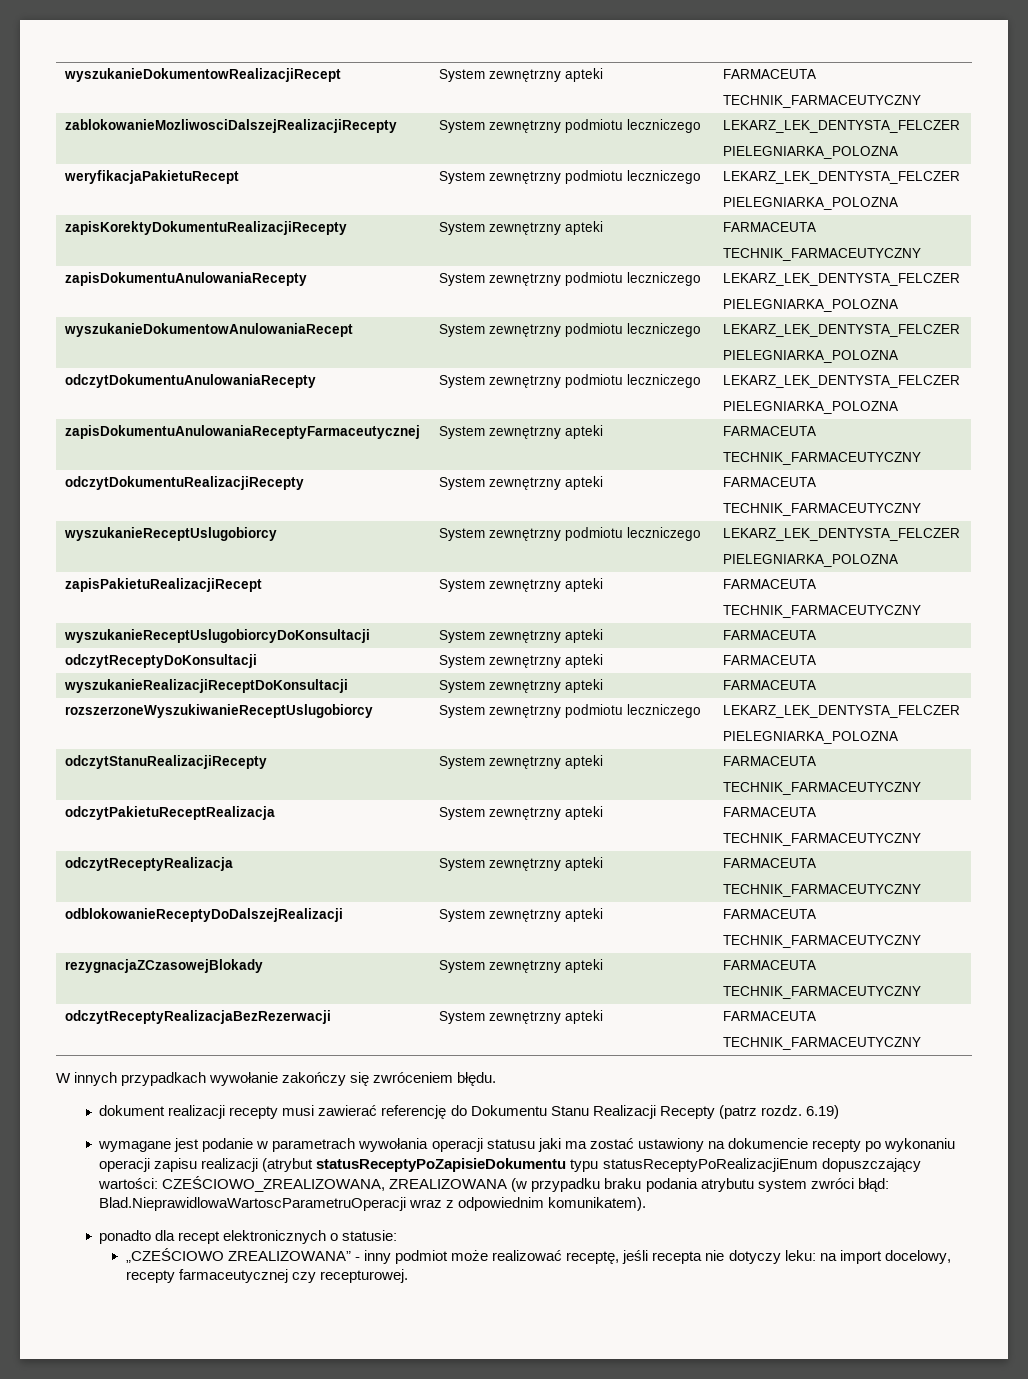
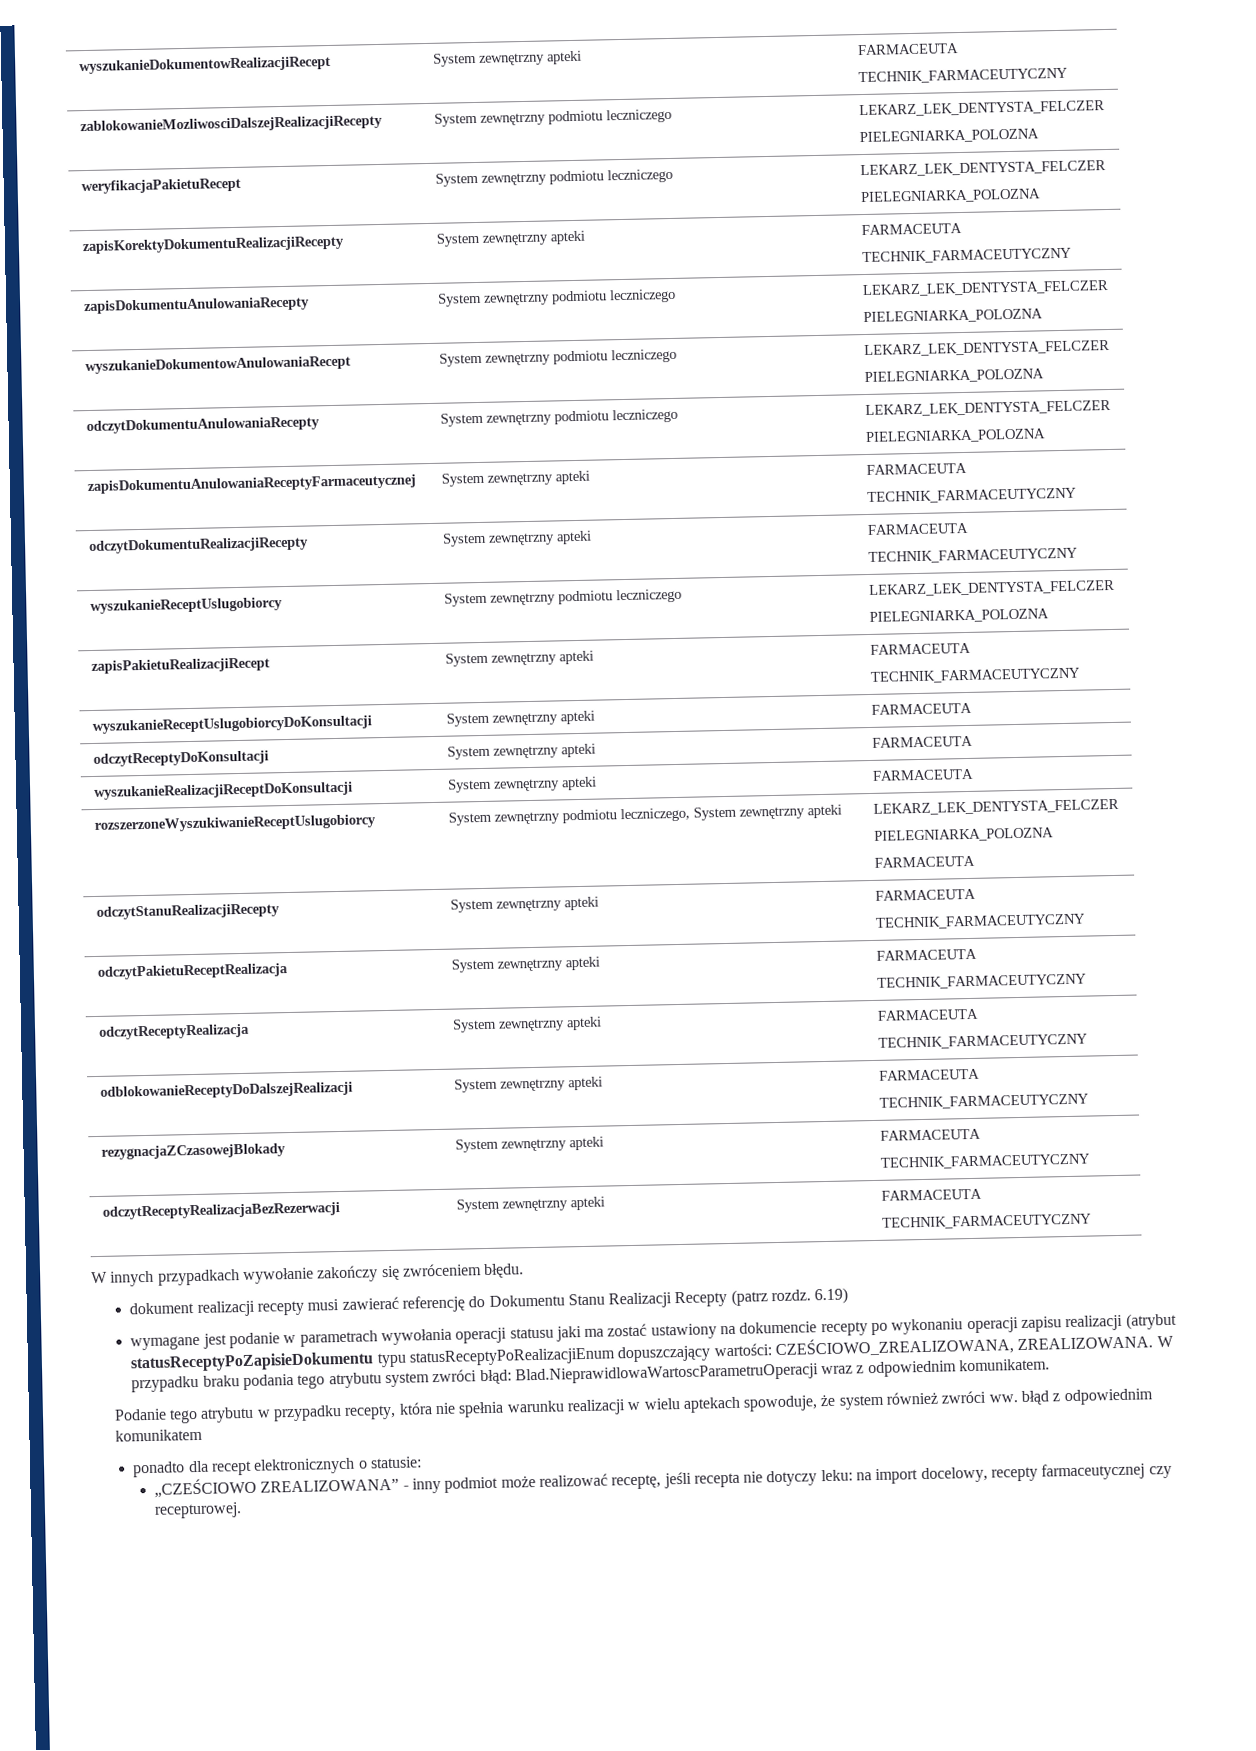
[627,704,702,718] [723,705,961,718] [723,731,899,744] leczniczego | LEKARZ_LEK_DENTYSTA_FELCZER // PIELEGNIARKA_POLOZNA -> [619,804,842,823] [872,798,1119,816] [873,827,1054,843] [873,855,975,868] leczniczego, System zewnętrzny apteki | LEKARZ_LEK_DENTYSTA_FELCZER // PIELEGNIARKA_POLOZNA // FARMACEUTA
[389,1178,528,1192] ZREALIZOWANA (w -> [1017,1335,1174,1351] ZREALIZOWANA. W
(698, 1185) none -> [297,1374,326,1389] tego
[548,1197,647,1211] komunikatem). -> [959,1358,1051,1372] [113,1388,1153,1424] [114,1428,203,1442] komunikatem. // Podanie tego atrybutu w przypadku recepty, która nie spełnia warunku realizacji w wielu aptekach spowoduje, że system również zwróci ww. błąd z odpowiednim komunikatem

